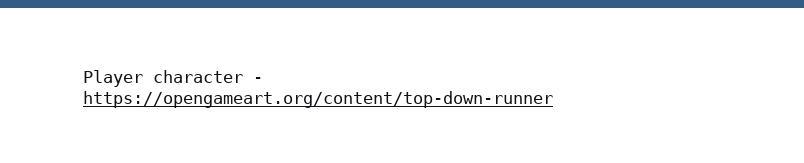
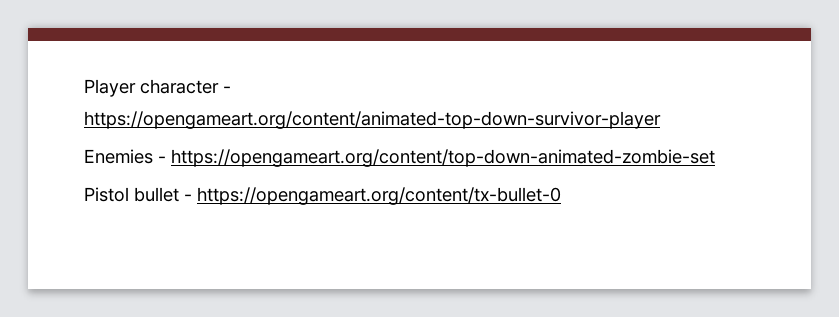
[83,91,553,108] https://opengameart.org/content/top-down-runner -> [84,111,661,129] [84,149,715,167] [84,187,561,205] https://opengameart.org/content/animated-top-down-survivor-player // Enemies - https://opengameart.org/content/top-down-animated-zombie-set // Pistol bullet - https://opengameart.org/content/tx-bullet-0

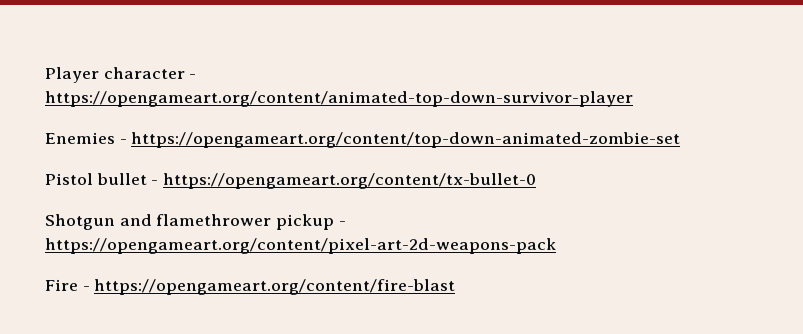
(561, 196) none -> [45,214,346,230] [45,238,556,254] [45,279,456,295] // Shotgun and flamethrower pickup - https://opengameart.org/content/pixel-art-2d-weapons-pack // Fire - https://opengameart.org/content/fire-blast

